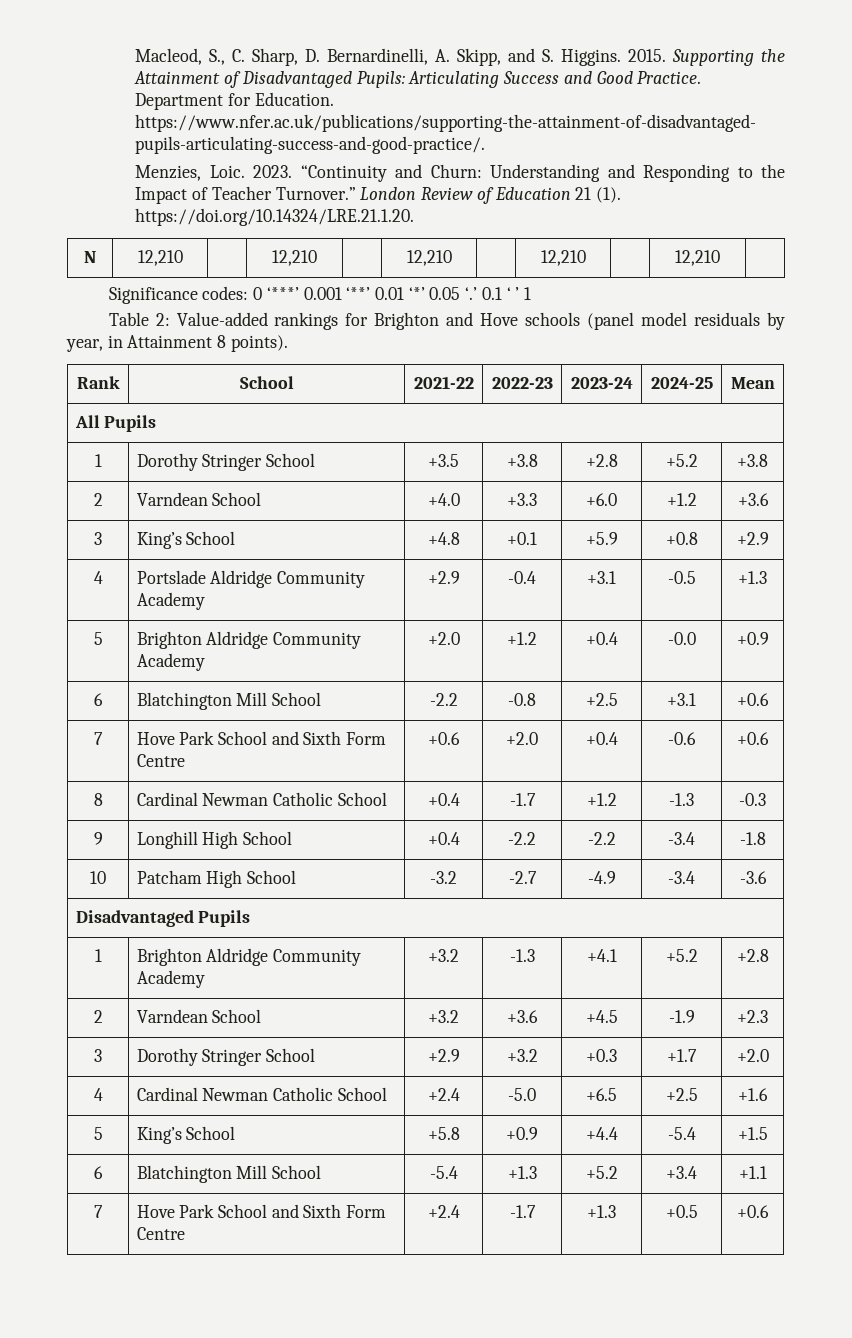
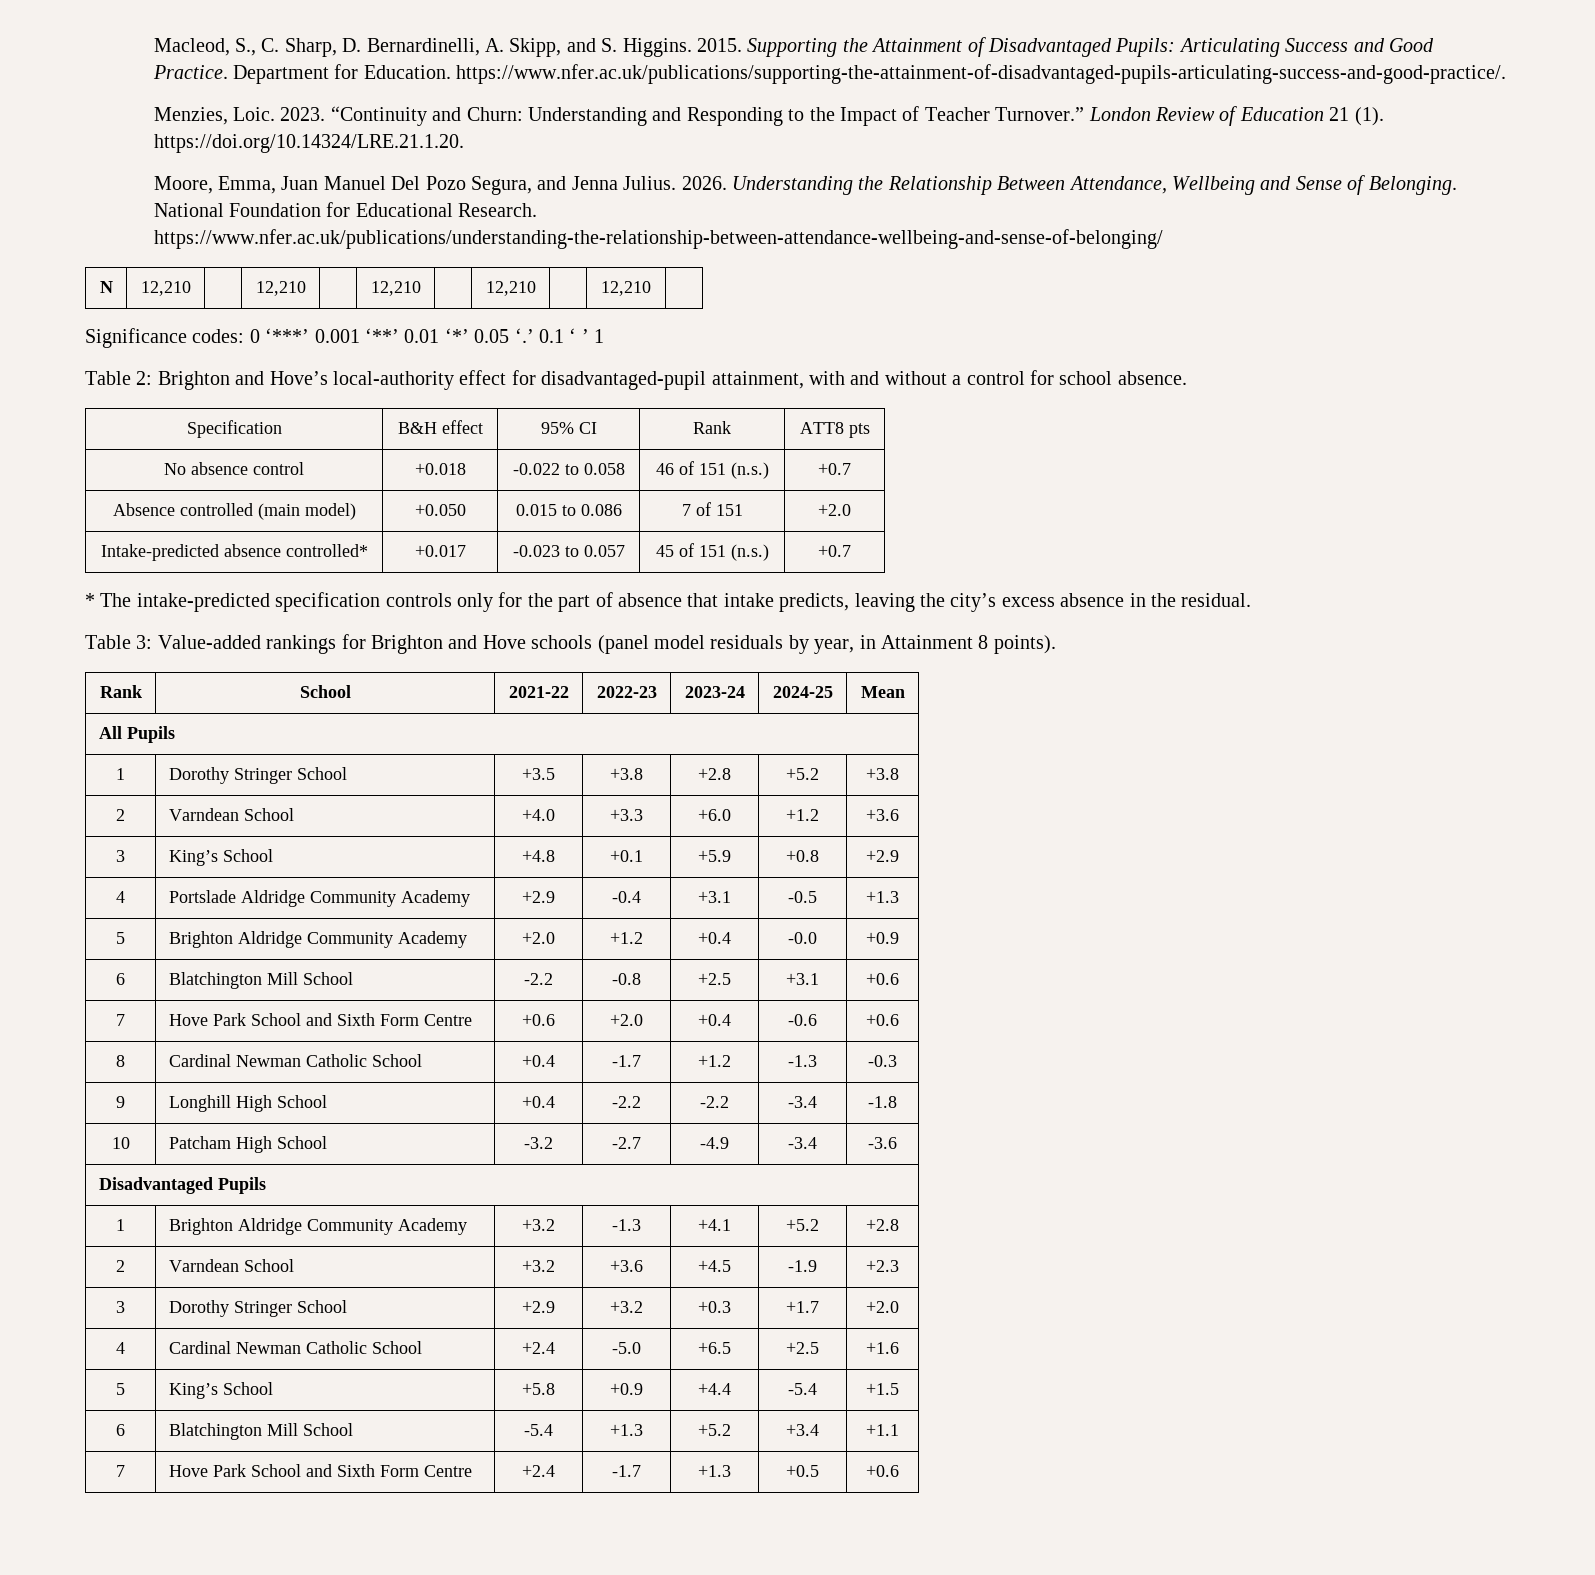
(415, 217) none -> [153,175,1457,195] [153,202,538,217] [153,229,1163,249] // Moore, Emma, Juan Manuel Del Pozo Segura, and Jenna Julius. 2026. Understanding the Relationship Between Attendance, Wellbeing and Sense of Belonging. National Foundation for Educational Research. https://www.nfer.ac.uk/publications/understanding-the-relationship-between-attendance-wellbeing-and-sense-of-belonging/
(170, 319) none -> [157,370,1187,390] [186,420,282,438] [397,420,483,434] [540,422,597,434] [693,421,731,434] [799,422,870,438] [164,462,304,475] [414,463,466,475] [512,463,625,475] [655,461,769,479] [818,463,851,475] [112,503,356,520] [414,504,466,516] [515,504,622,516] [681,502,743,516] [818,504,851,516] [100,544,368,561] [414,545,466,557] [512,545,625,557] [655,543,769,561] [818,545,851,557] [85,592,1252,612] [85,635,153,649] Brighton and Hove’s local-authority effect for disadvantaged-pupil attainment, with and without a control for school absence. // Specification | B&H effect | 95% CI | Rank | ATT8 pts // No absence control | +0.018 | -0.022 to 0.058 | 46 of 151 (n.s.) | +0.7 // Absence controlled (main model) | +0.050 | 0.015 to 0.086 | 7 of 151 | +2.0 // Intake-predicted absence controlled* | +0.017 | -0.023 to 0.057 | 45 of 151 (n.s.) | +0.7 // * The intake-predicted specification controls only for the part of absence that intake predicts, leaving the city’s excess absence in the residual. // Table 3:

